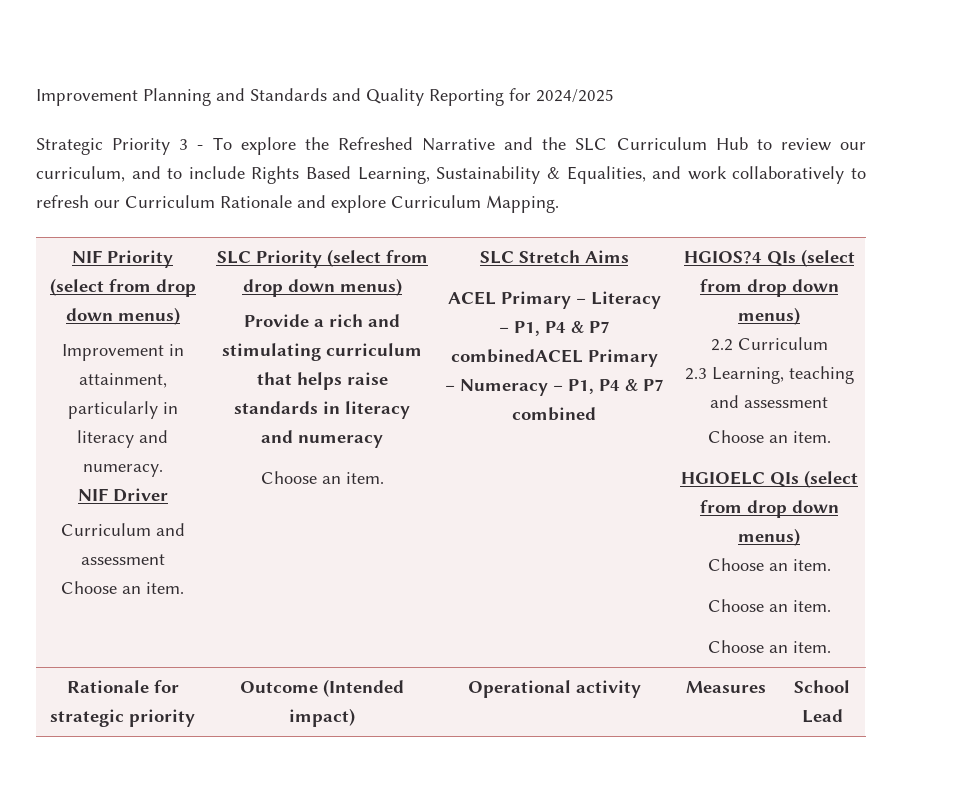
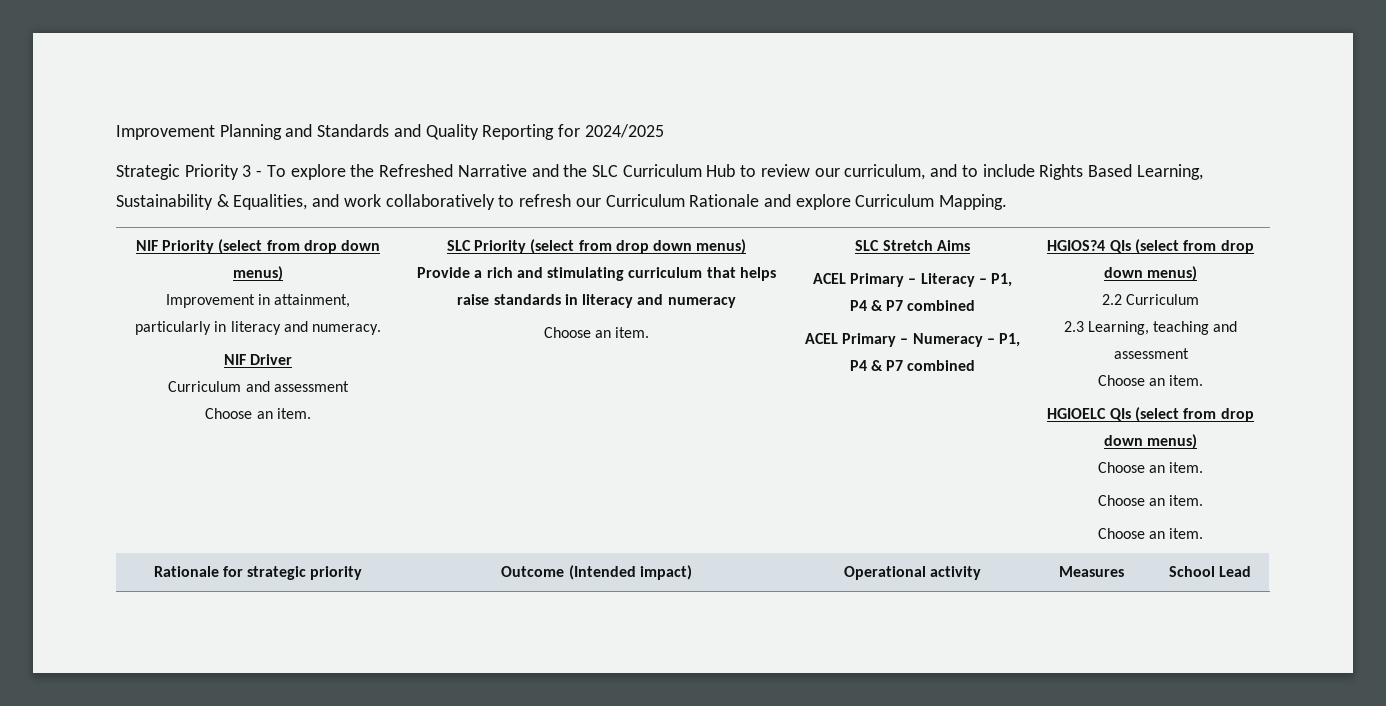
[450,349,583,363] combinedACEL -> [907,300,976,311] [804,333,838,344] combined // ACEL

